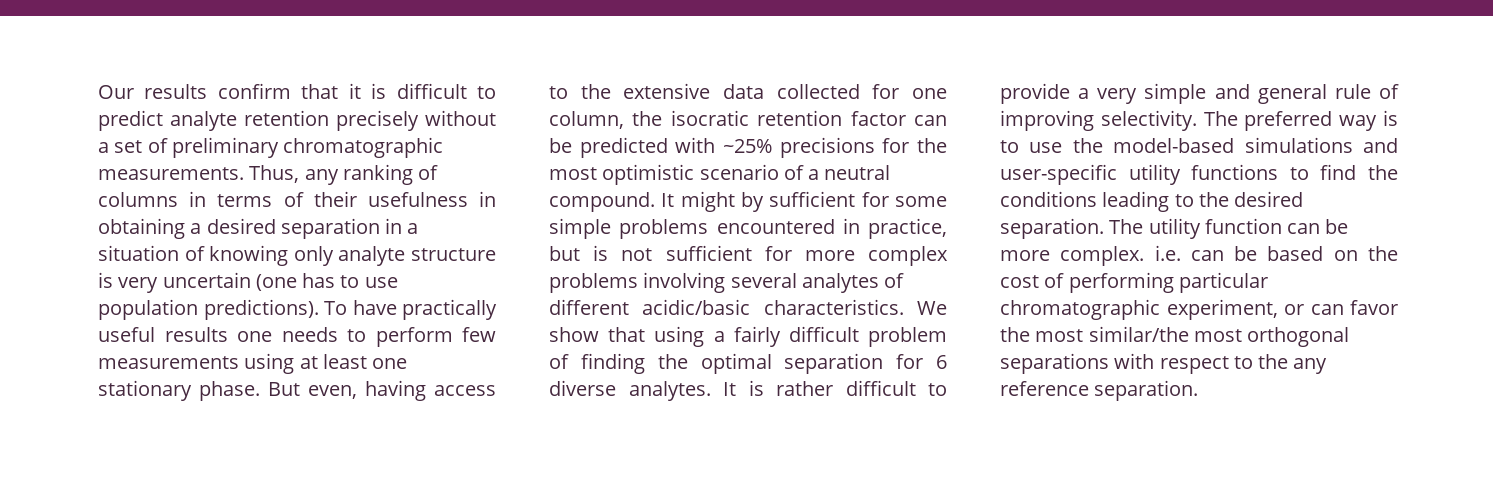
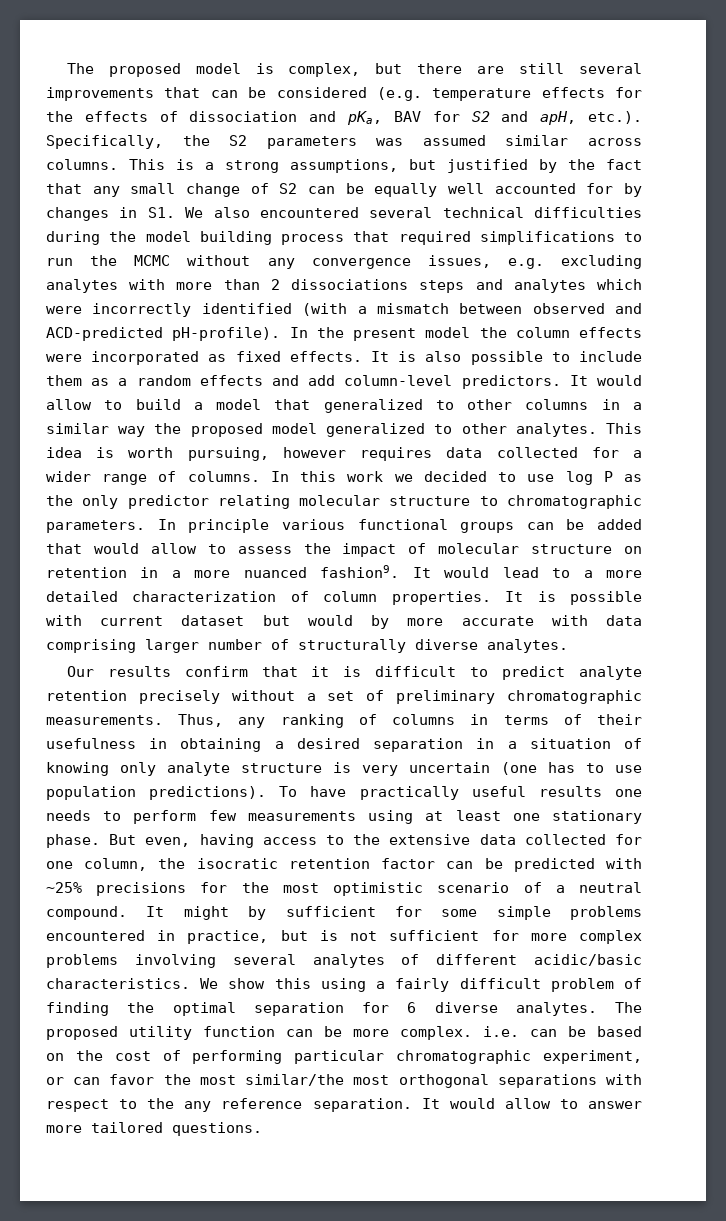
(98, 92) none -> [66,63,642,77] [46,87,642,101] [46,111,642,125] [46,135,642,149] [46,159,642,173] [46,183,642,197] [46,207,642,221] [46,231,642,245] [46,255,642,269] [46,279,642,293] [46,303,642,317] [46,327,642,341] [46,351,642,365] [46,375,642,389] [46,399,642,413] [46,423,642,437] [46,447,642,461] [46,471,643,485] [46,495,642,509] [46,519,642,533] [46,543,642,557] [46,565,642,578] [46,591,643,605] [46,615,642,629] [46,639,568,653] The proposed model is complex, but there are still several improvements that can be considered (e.g. temperature effects for the effects of dissociation and pKa, BAV for S2 and apH, etc.). Specifically, the S2 parameters was assumed similar across columns. This is a strong assumptions, but justified by the fact that any small change of S2 can be equally well accounted for by changes in S1. We also encountered several technical difficulties during the model building process that required simplifications to run the MCMC without any convergence issues, e.g. excluding analytes with more than 2 dissociations steps and analytes which were incorrectly identified (with a mismatch between observed and ACD-predicted pH-profile). In the present model the column effects were incorporated as fixed effects. It is also possible to include them as a random effects and add column-level predictors. It would allow to build a model that generalized to other columns in a similar way the proposed model generalized to other analytes. This idea is worth pursuing, however requires data collected for a wider range of columns. In this work we decided to use log P as the only predictor relating molecular structure to chromatographic parameters. In principle various functional groups can be added that would allow to assess the impact of molecular structure on retention in a more nuanced fashion9. It would lead to a more detailed characterization of column properties. It is possible with current dataset but would by more accurate with data comprising larger number of structurally diverse analytes. //
[608,327,646,342] that -> [274,978,311,989] this
[723,380,947,396] [1000,83,1399,104] [1000,110,1398,131] [1000,137,1398,153] [1000,164,1398,185] [1000,191,1304,212] [1000,218,1144,239] It is rather difficult to provide a very simple and general rule of improving selectivity. The preferred way is to use the model-based simulations and user-specific utility functions to find the conditions leading to the desired separation. The -> [615,1002,642,1013] [46,1026,118,1040] The proposed
(1199, 390) none -> [421,1098,643,1109] [46,1122,262,1136] It would allow to answer more tailored questions.

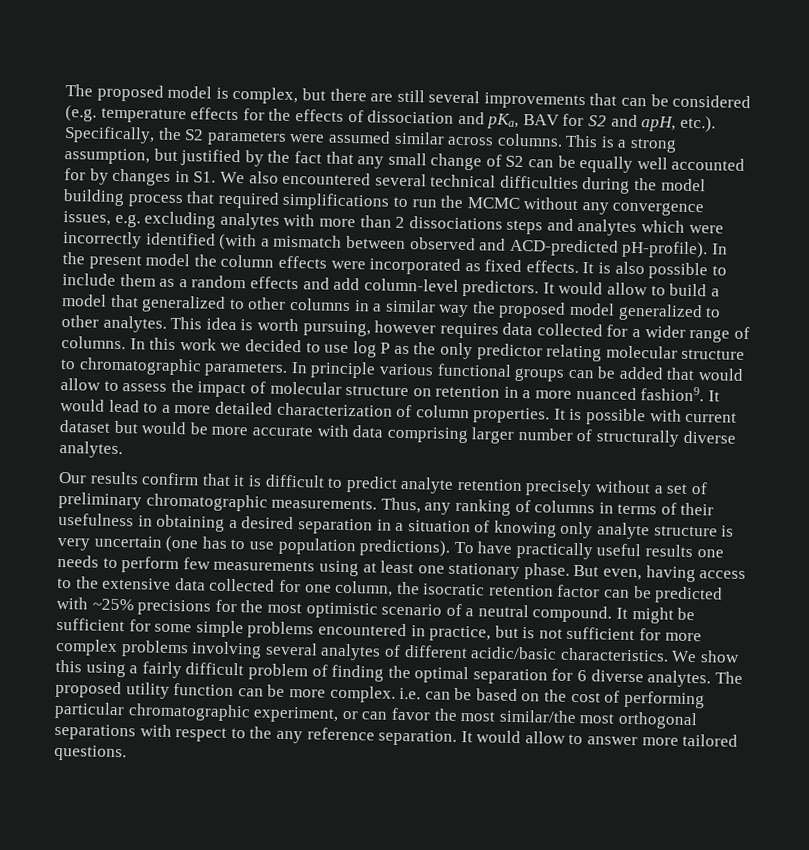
[376,138,404,146] was -> [289,133,326,143] were
[290,159,398,173] assumptions, -> [64,148,150,165] assumption,
[371,615,390,629] by -> [189,422,209,435] be
[248,906,267,920] by -> [677,607,696,621] be

